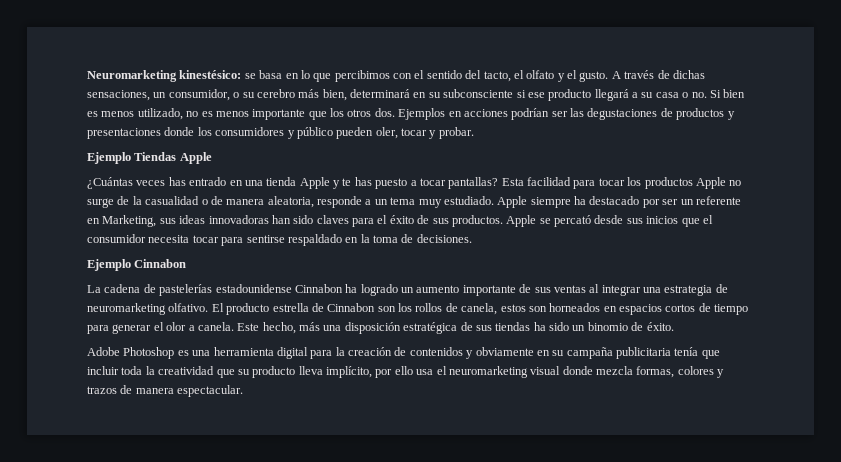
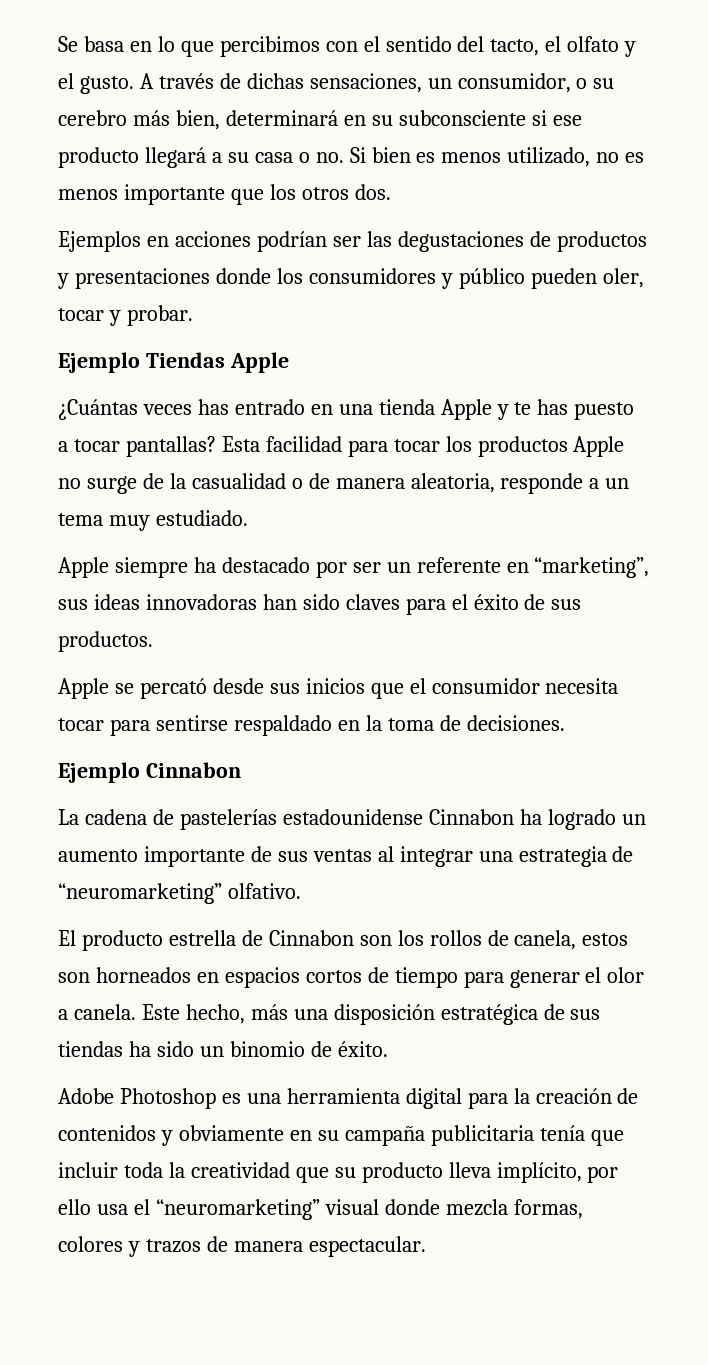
[87,70,256,82] Neuromarketing kinestésico: se -> [58,36,78,52] Se
(395, 112) none -> (391, 192) //
(494, 200) none -> (248, 518) //
[102,215,157,227] Marketing, -> [534,557,650,578] “marketing”,
(503, 221) none -> (153, 641) //
[87,303,166,315] neuromarketing -> [58,883,222,904] “neuromarketing”
(209, 307) none -> (301, 891) //
[448,366,528,378] neuromarketing -> [155,1199,320,1220] “neuromarketing”

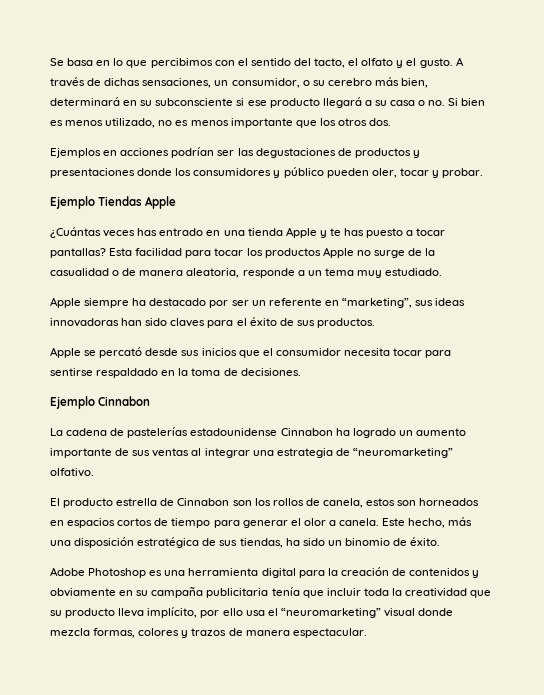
[58,1041,123,1057] tiendas -> [239,538,283,548] tiendas,

